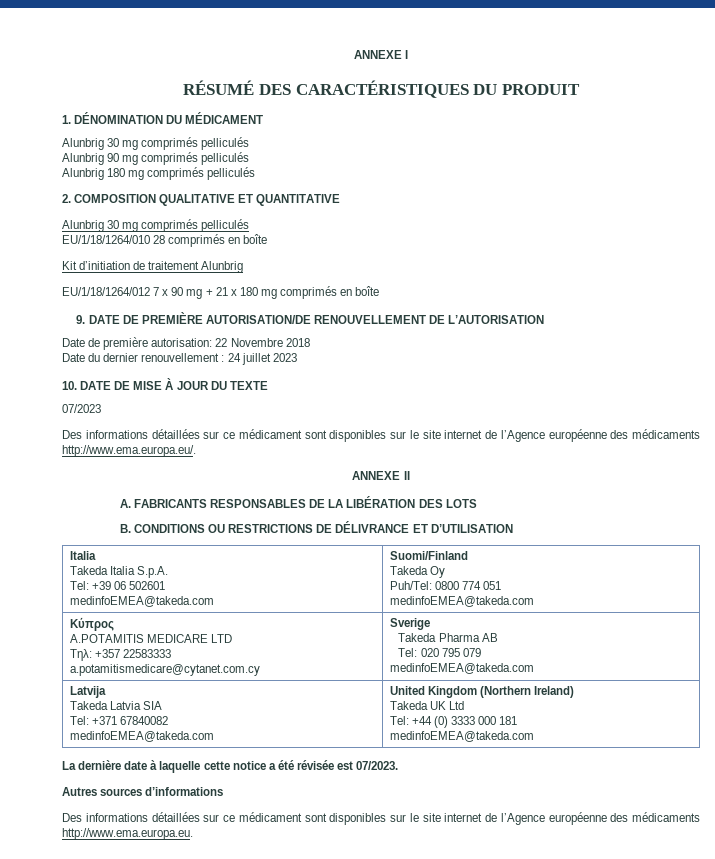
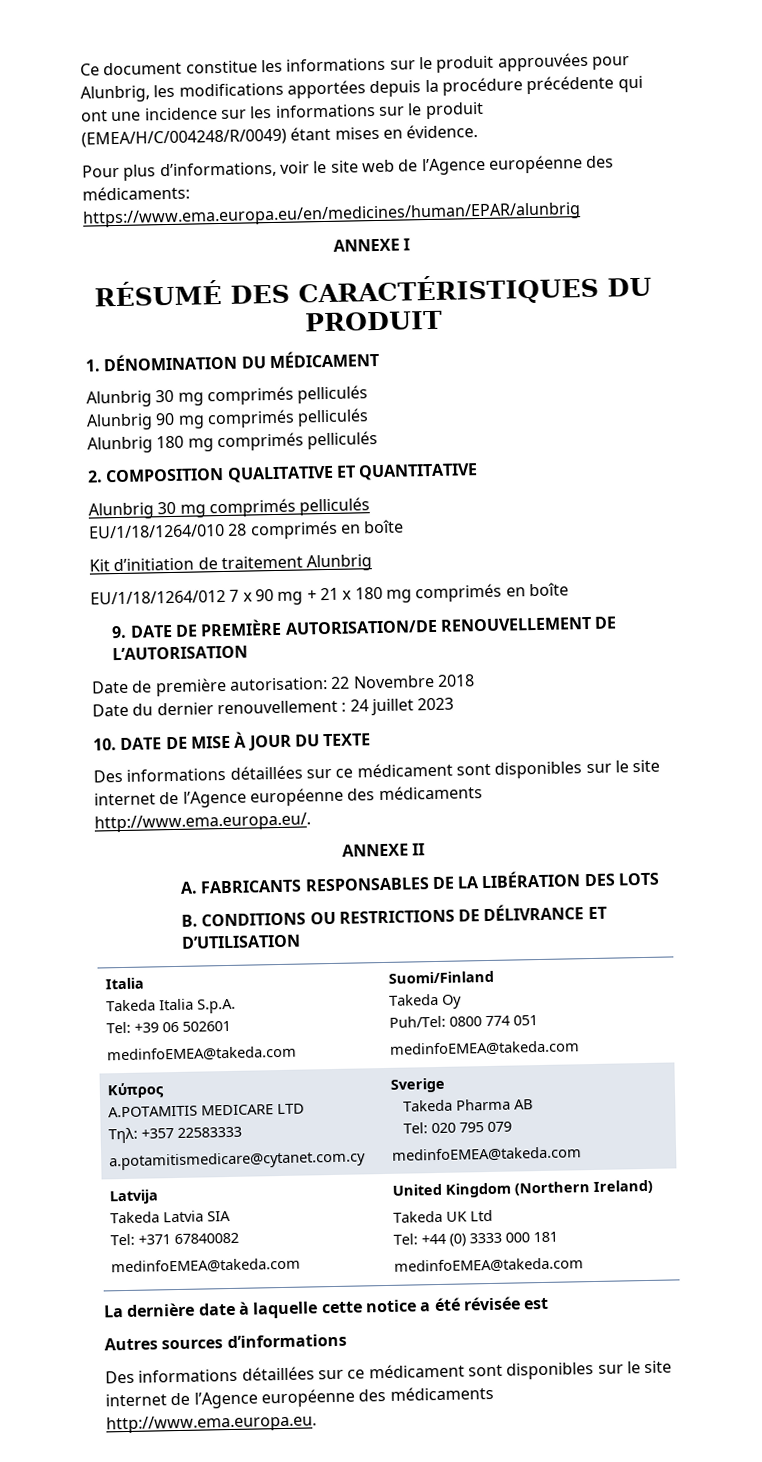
(353, 54) none -> [80,52,630,76] [80,75,643,103] [81,101,484,122] [81,124,479,148] [82,155,615,181] [82,185,190,201] [82,202,581,228] Ce document constitue les informations sur le produit approuvées pour Alunbrig, les modifications apportées depuis la procédure précédente qui ont une incidence sur les informations sur le produit (EMEA/H/C/004248/R/0049) étant mises en évidence. // Pour plus d’informations, voir le site web de l’Agence européenne des médicaments: https://www.ema.europa.eu/en/medicines/human/EPAR/alunbrig //
[62,404,101,413] // 07/2023 -> (372, 740) none
[356,761,399,770] 07/2023. -> (550, 1303) none

